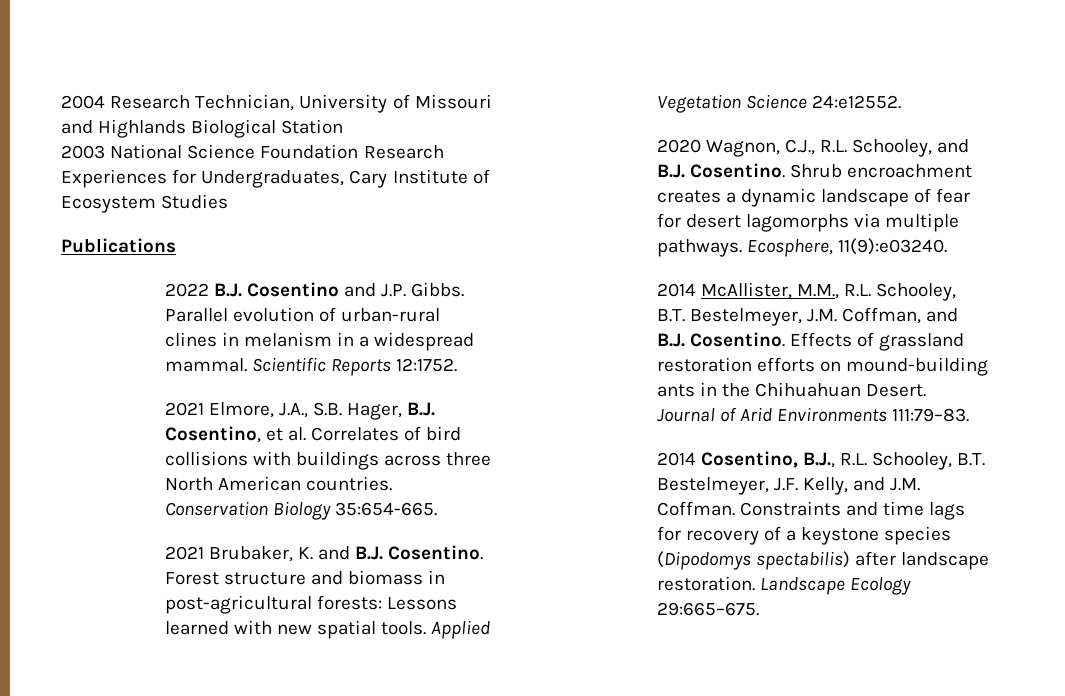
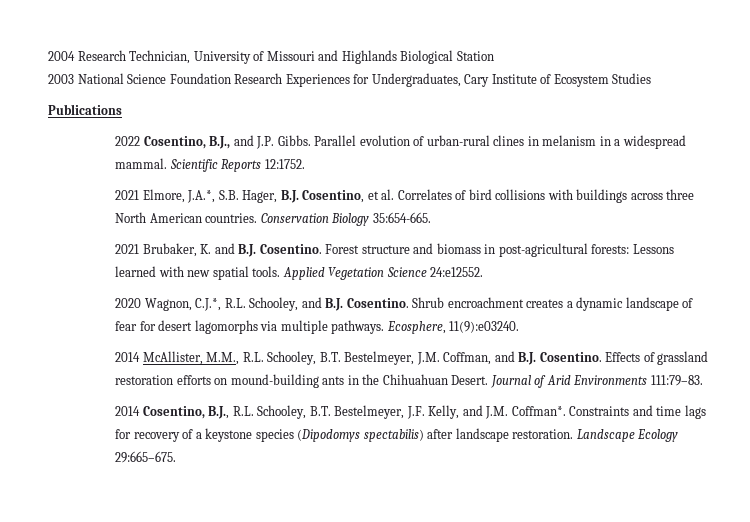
[213,282,339,297] B.J. Cosentino -> [143,136,231,149] Cosentino, B.J.,
[278,403,308,418] J.A., -> [187,190,216,203] J.A.*,
[784,139,815,155] C.J., -> [195,298,222,311] C.J.*,
[656,501,735,516] Coffman. -> [511,406,566,416] Coffman*.

